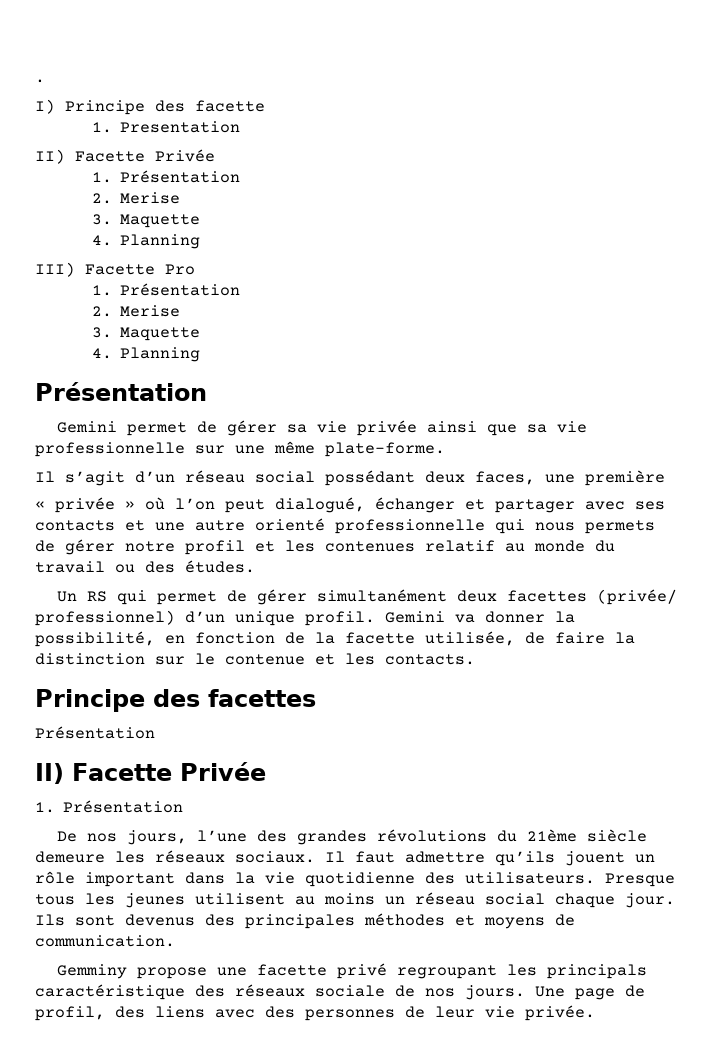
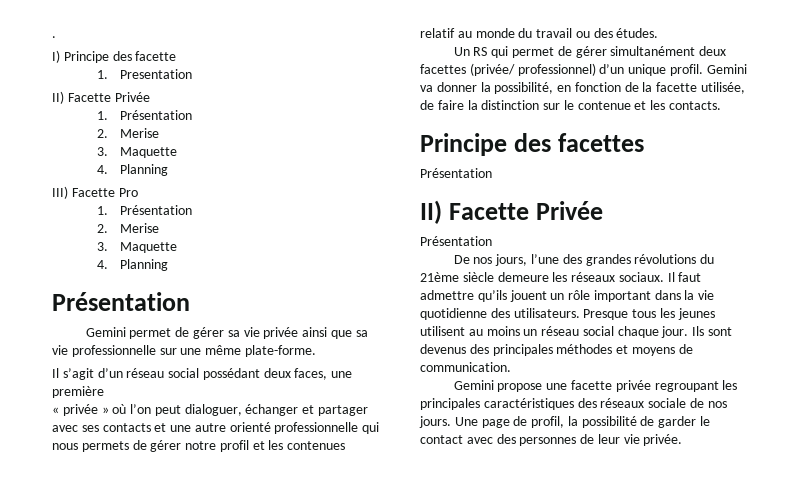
[275,497,365,513] dialogué, -> [184,404,242,416] dialoguer,
[35,802,55,813] 1. -> (603, 210) none
[57,964,128,979] Gemminy -> [453,380,494,390] Gemini
[337,963,388,979] privé -> [615,380,651,392] privée
[547,964,648,979] [35,984,185,1000] principals caractéristique -> [420,398,574,410] principales caractéristiques
[115,1006,205,1018] des liens -> [567,416,711,428] [420,435,463,444] la possibilité de garder le contact

